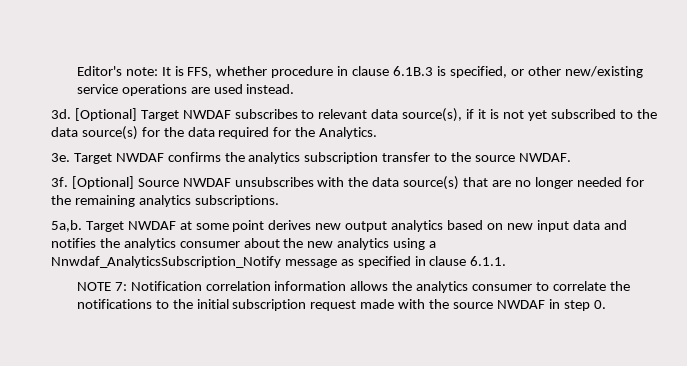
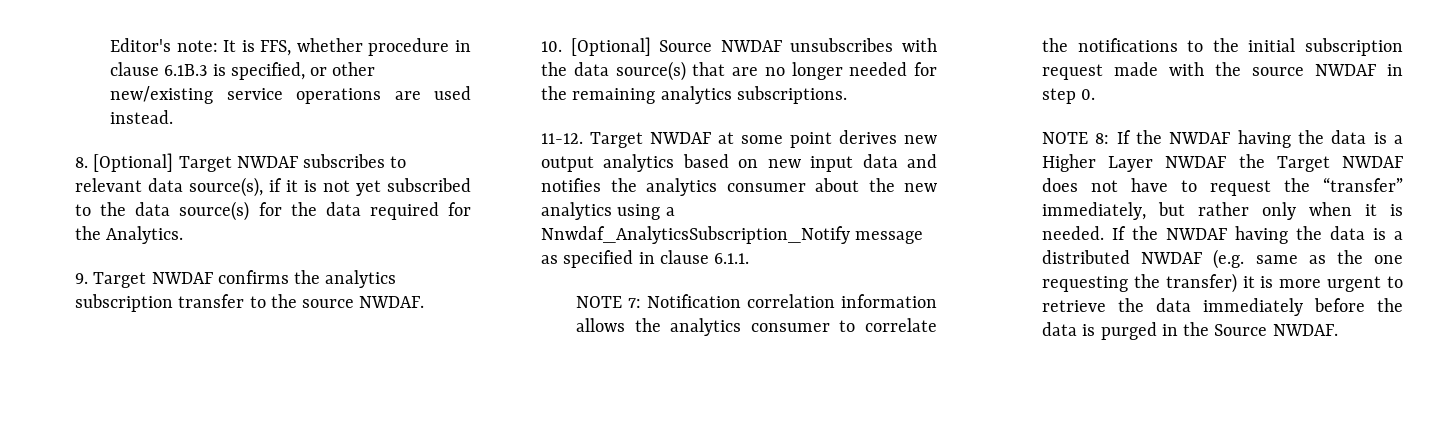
[50,109,71,119] 3d. -> [75,157,89,168] 8.
[50,153,70,162] 3e. -> [75,273,89,284] 9.
[50,177,68,187] 3f. -> [541,41,563,52] 10.
[50,220,82,232] 5a,b. -> [541,133,584,144] 11-12.
(606, 304) none -> [1042,130,1403,148] [1042,154,1403,172] [1042,177,1403,196] [1042,202,1403,220] [1042,226,1403,244] [1042,249,1403,269] [1042,273,1403,293] [1042,298,1403,316] [1042,322,1338,340] // NOTE 8: If the NWDAF having the data is a Higher Layer NWDAF the Target NWDAF does not have to request the “transfer” immediately, but rather only when it is needed. If the NWDAF having the data is a distributed NWDAF (e.g. same as the one requesting the transfer) it is more urgent to retrieve the data immediately before the data is purged in the Source NWDAF.

